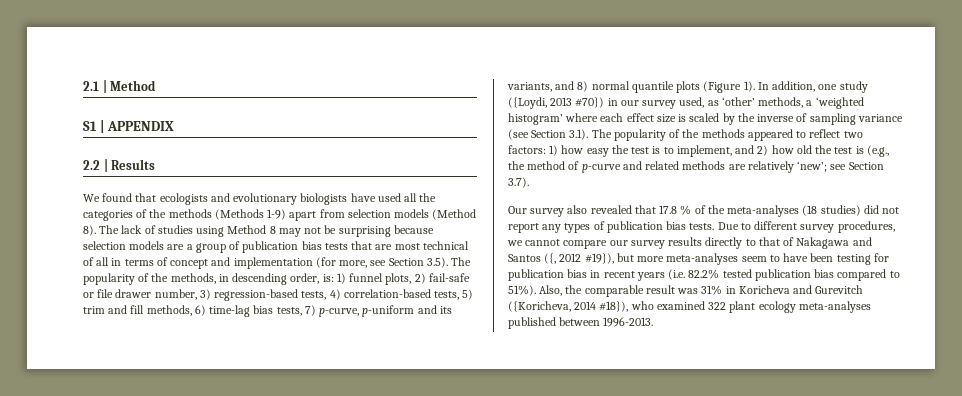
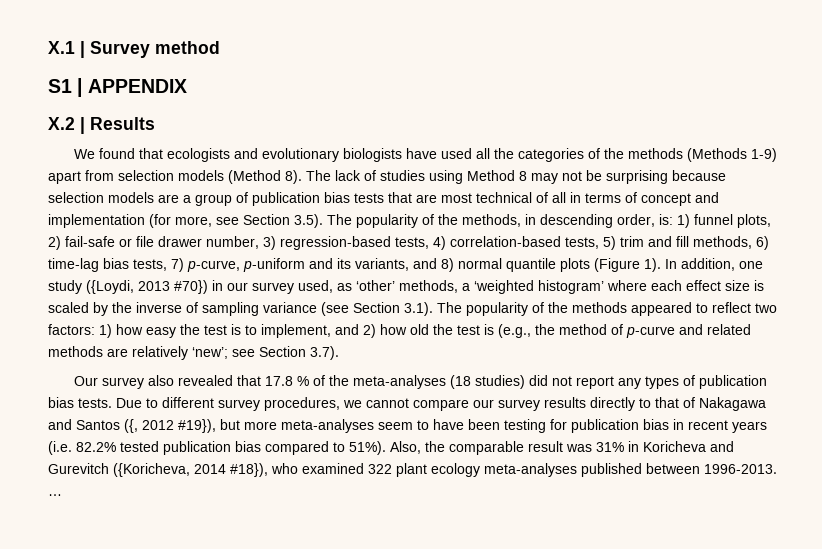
[83,80,157,93] 2.1 | Method -> [48,41,220,58] X.1 | Survey method
[83,160,100,170] 2.2 -> [48,117,75,130] X.2
(654, 322) none -> [48,494,62,496] …

